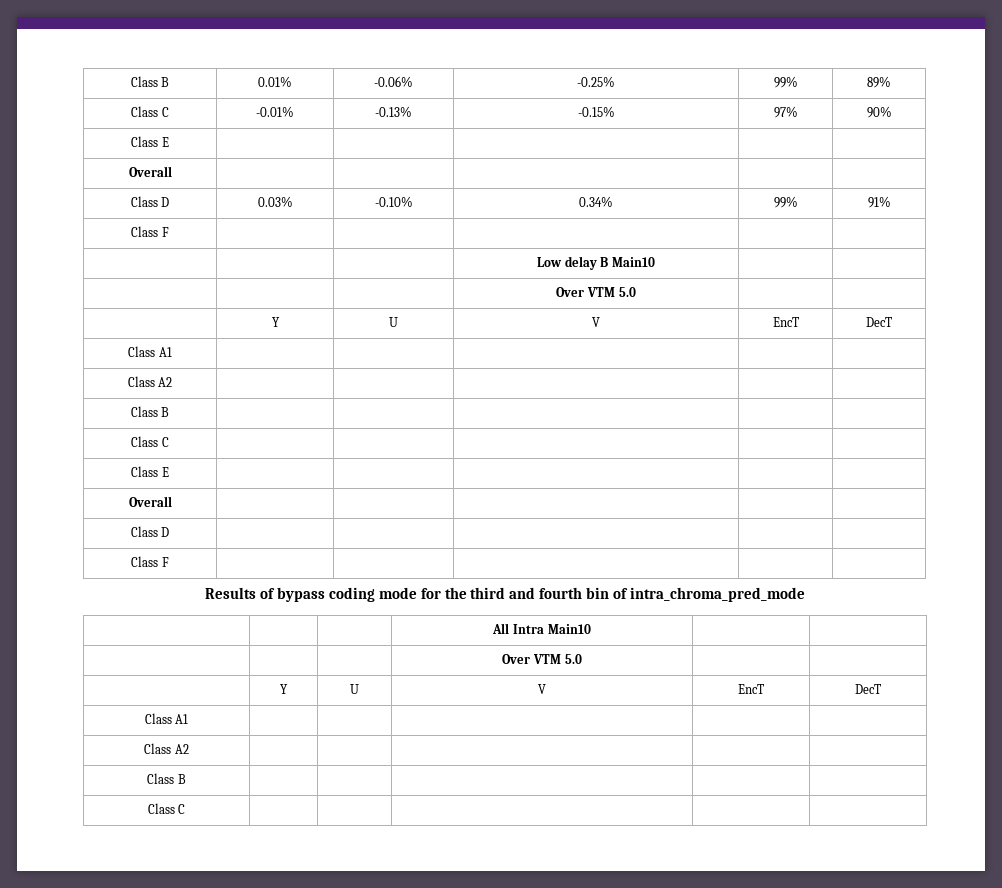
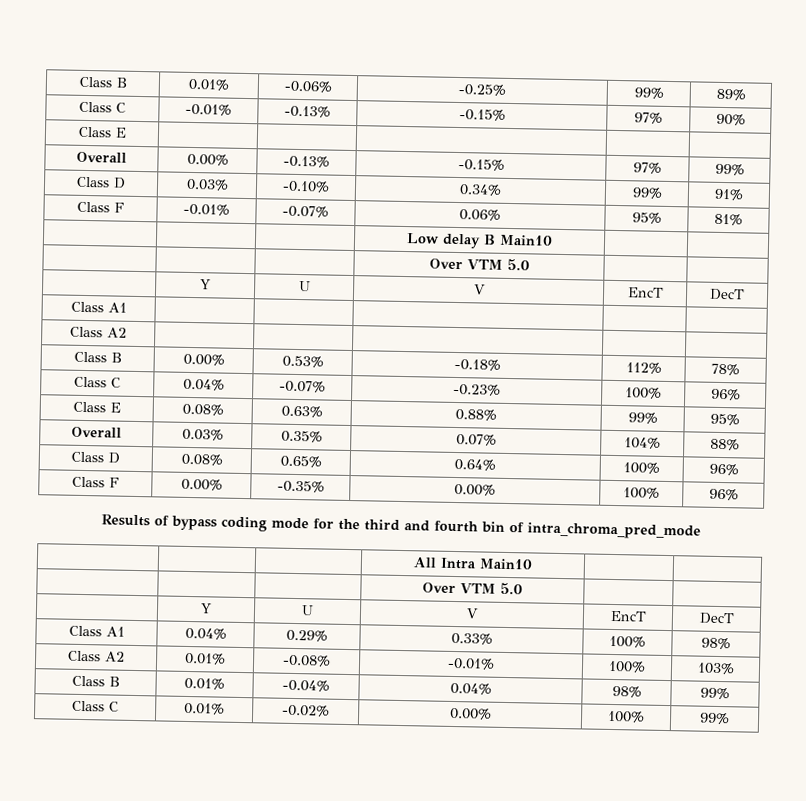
(172, 171) | | | | -> [186,153,229,166] [283,155,330,168] [457,158,505,171] [632,162,662,174] [714,163,745,176] 0.00% | -0.13% | -0.15% | 97% | 99%
(169, 232) | | | | -> [183,203,230,216] [282,205,329,218] [459,209,501,221] [631,212,662,224] [713,213,743,226] -0.01% | -0.07% | 0.06% | 95% | 81%
[131,436,169,447] [131,466,169,477] [128,496,172,507] [130,526,170,537] [131,556,169,567] | | | | // Class C | | | | | // Class E | | | | | // Overall | | | | | // Class D | | | | | // Class F | | | | | -> [182,353,225,366] [281,355,324,368] [453,358,501,371] [625,362,662,374] [710,363,740,376] [74,376,121,388] [182,378,225,391] [279,380,326,393] [453,383,501,396] [624,387,662,399] [710,388,741,401] [72,401,121,413] [181,403,224,416] [280,405,323,418] [455,408,497,421] [627,412,658,424] [709,413,740,426] [71,426,122,438] [181,428,224,441] [280,430,323,443] [455,433,497,446] [623,437,661,449] [709,438,740,451] [71,451,120,464] [180,453,223,466] [279,455,322,468] [454,458,496,471] [622,462,660,474] [708,463,739,476] [72,476,119,488] [180,478,223,491] [276,480,325,493] [454,483,496,496] [622,487,660,499] [708,488,739,501] 0.00% | 0.53% | -0.18% | 112% | 78% // Class C | 0.04% | -0.07% | -0.23% | 100% | 96% // Class E | 0.08% | 0.63% | 0.88% | 99% | 95% // Overall | 0.03% | 0.35% | 0.07% | 104% | 88% // Class D | 0.08% | 0.65% | 0.64% | 100% | 96% // Class F | 0.00% | -0.35% | 0.00% | 100% | 96%
[144,743,189,754] [147,773,186,784] [147,803,186,814] | | | | // Class A2 | | | | | // Class B | | | | | // Class C | | | | | -> [184,627,227,640] [286,629,328,642] [450,632,493,645] [608,635,646,648] [700,637,731,650] [68,650,125,662] [184,652,226,665] [282,654,331,667] [447,657,495,670] [607,660,646,673] [696,662,735,675] [71,675,120,687] [184,677,225,690] [282,679,330,692] [449,682,492,695] [611,685,642,698] [699,687,730,700] [72,700,119,712] [184,702,225,715] [282,704,330,717] [449,707,492,720] [606,710,645,723] [698,712,730,725] 0.04% | 0.29% | 0.33% | 100% | 98% // Class A2 | 0.01% | -0.08% | -0.01% | 100% | 103% // Class B | 0.01% | -0.04% | 0.04% | 98% | 99% // Class C | 0.01% | -0.02% | 0.00% | 100% | 99%

